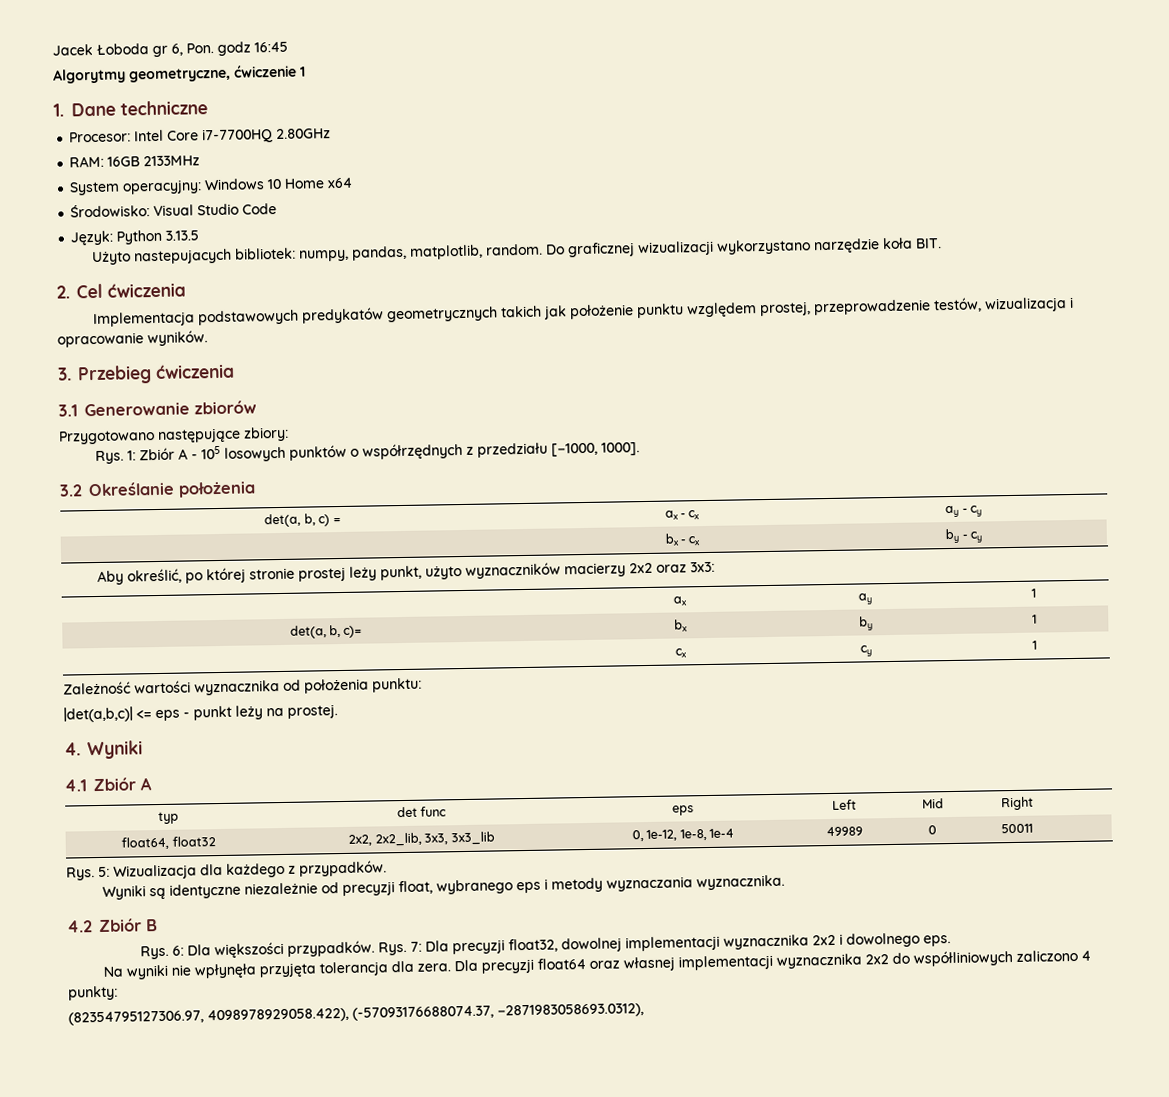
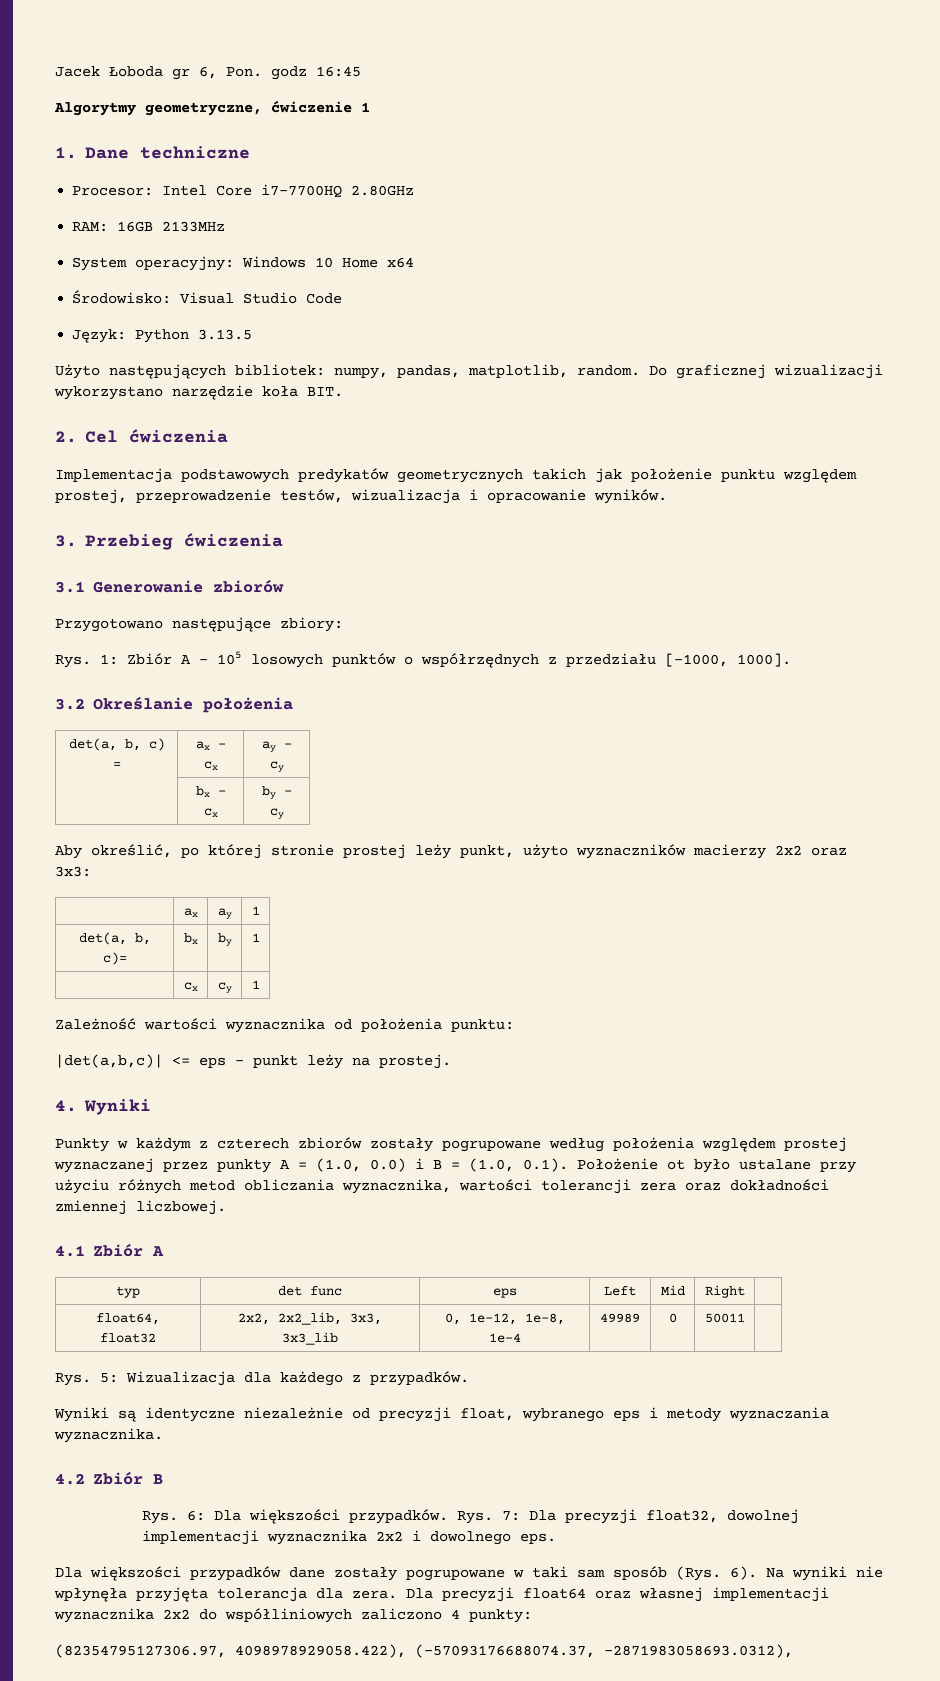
[133,248,232,265] nastepujacych -> [109,364,226,379] następujących
(143, 750) none -> [55,1137,847,1152] [54,1158,856,1173] [55,1179,829,1194] [55,1200,226,1215] // Punkty w każdym z czterech zbiorów zostały pogrupowane według położenia względem prostej wyznaczanej przez punkty A = (1.0, 0.0) i B = (1.0, 0.1). Położenie ot było ustalane przy użyciu różnych metod obliczania wyznacznika, wartości tolerancji zera oraz dokładności zmiennej liczbowej.
(952, 941) none -> [55,1566,757,1581] Dla większości przypadków dane zostały pogrupowane w taki sam sposób (Rys. 6).

